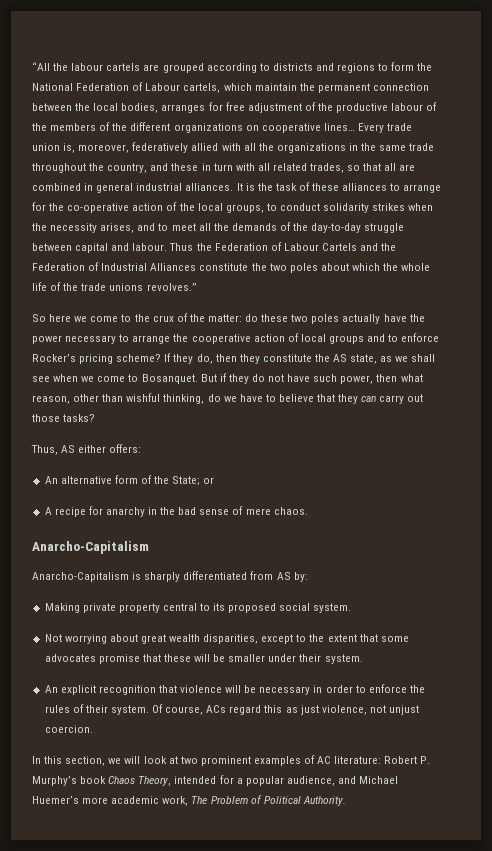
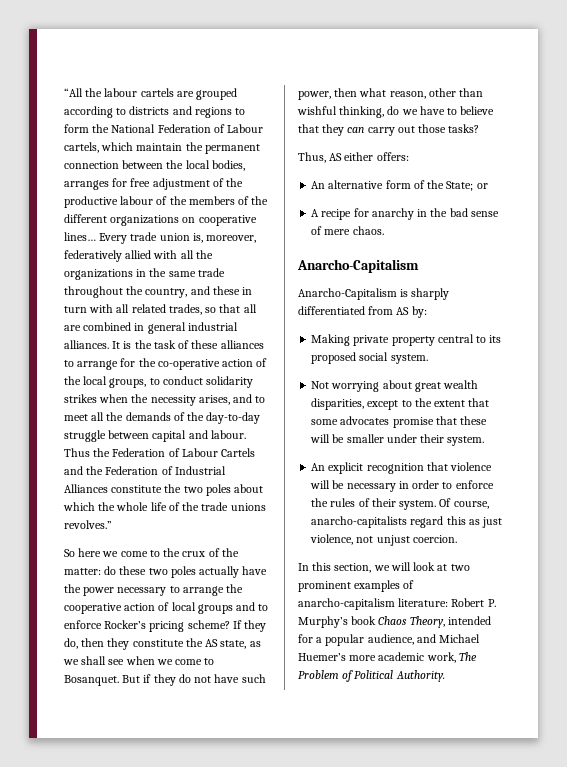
[206,705,227,713] ACs -> [311,516,408,528] anarcho-capitalists
[317,756,332,764] AC -> [298,598,395,610] anarcho-capitalism

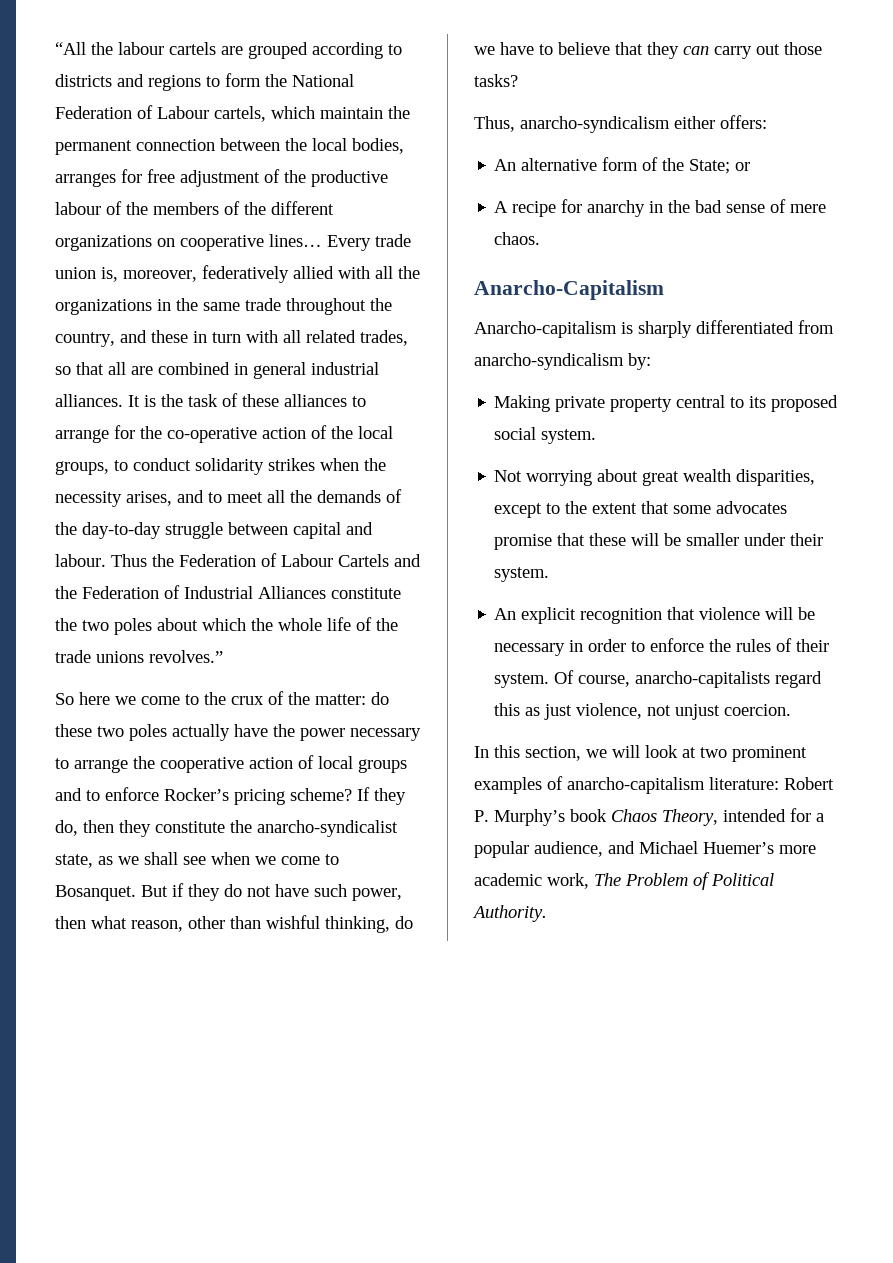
[205,639,219,647] AS -> [257,820,398,837] anarcho-syndicalist
[329,153,343,161] AS -> [520,116,670,133] anarcho-syndicalism
[298,288,397,300] Anarcho-Capitalism -> [474,321,617,338] Anarcho-capitalism
[396,307,410,315] AS -> [474,353,624,370] anarcho-syndicalism

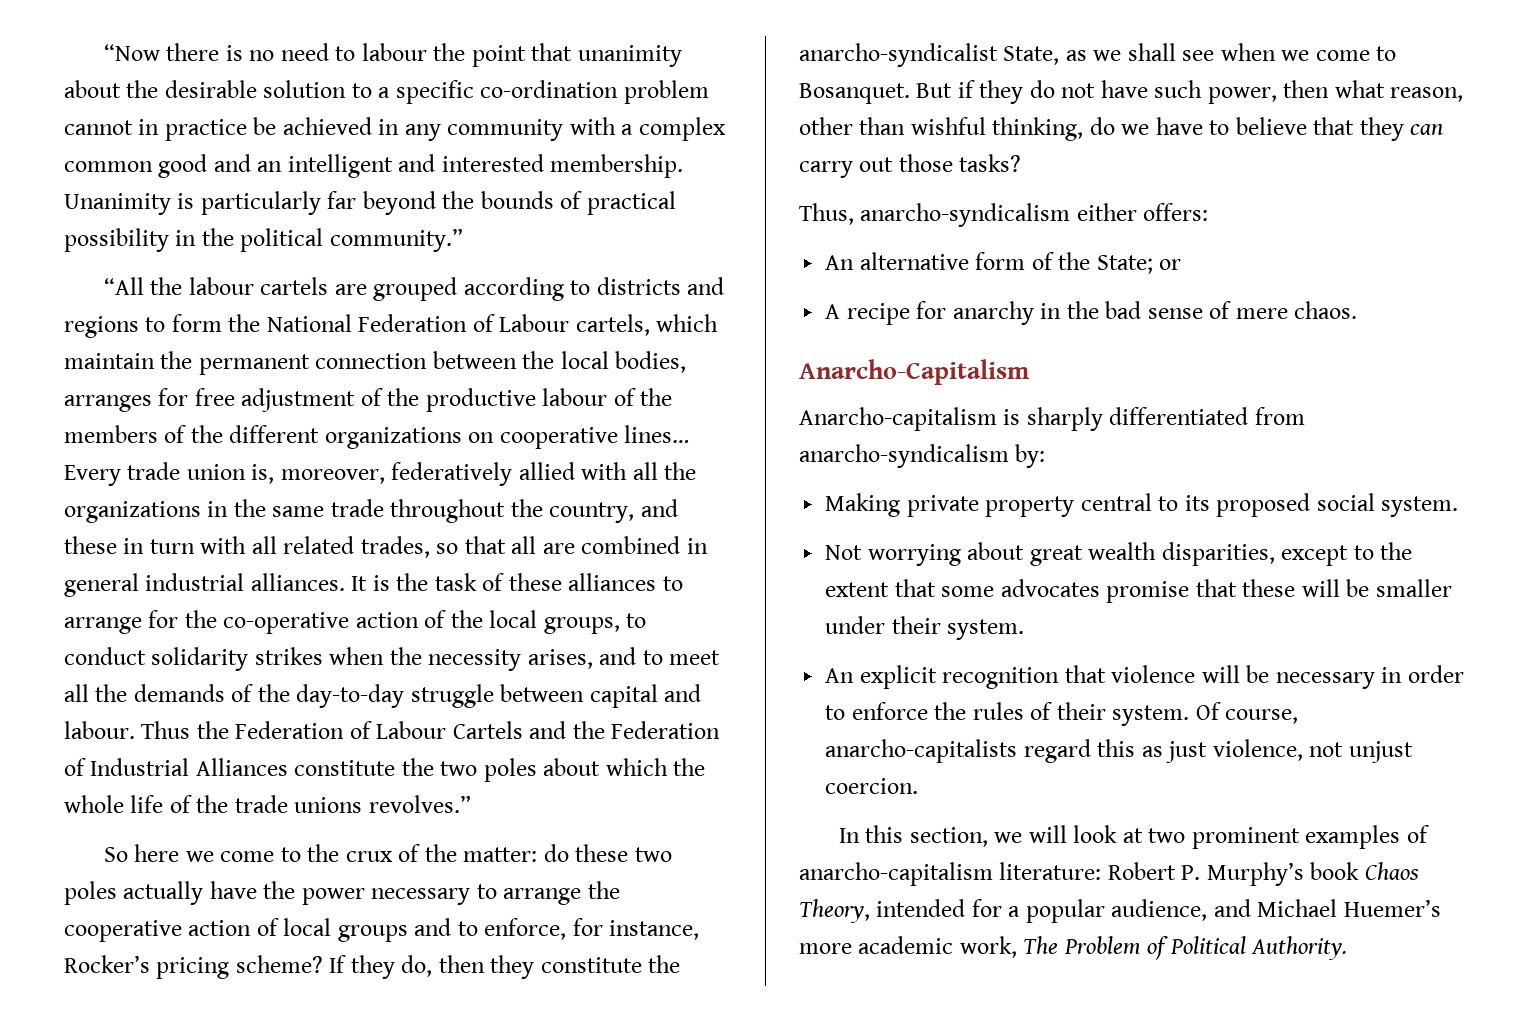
(55, 48) none -> [103,43,682,67] [64,80,709,104] [64,117,726,141] [64,154,684,178] [64,191,676,215] [64,228,463,252] “Now there is no need to labour the point that unanimity about the desirable solution to a specific co-ordination problem cannot in practice be achieved in any community with a complex common good and an intelligent and interested membership. Unanimity is particularly far beyond the bounds of practical possibility in the political community.” //
[105,787,159,801] enforce -> [484,918,700,940] enforce, for instance,
[55,854,93,868] state, -> [1003,46,1060,65] State,

